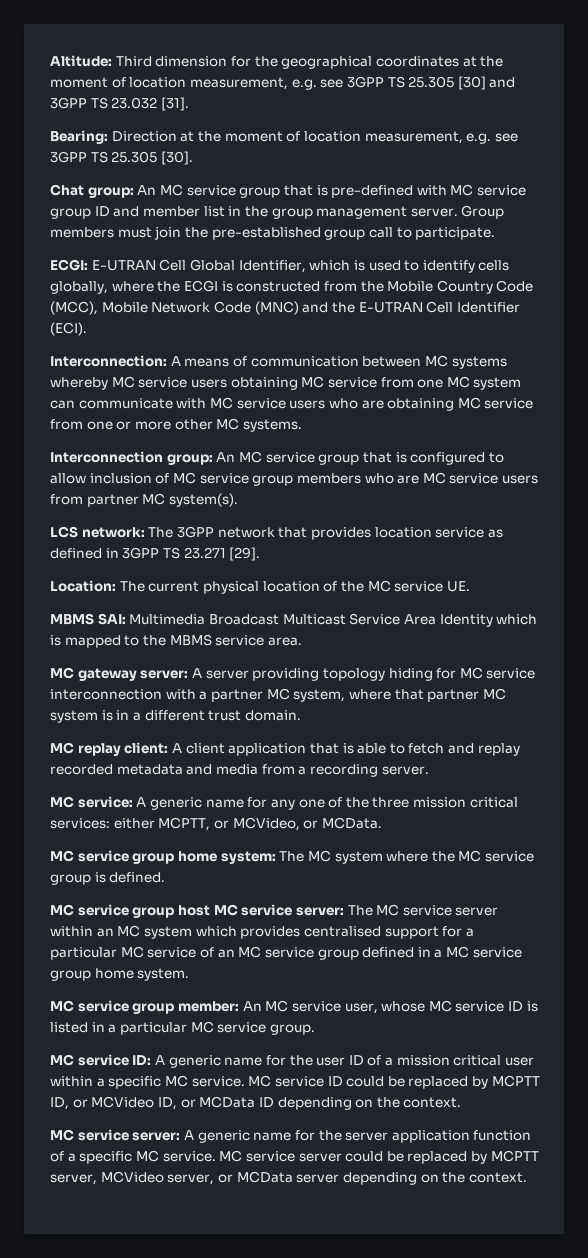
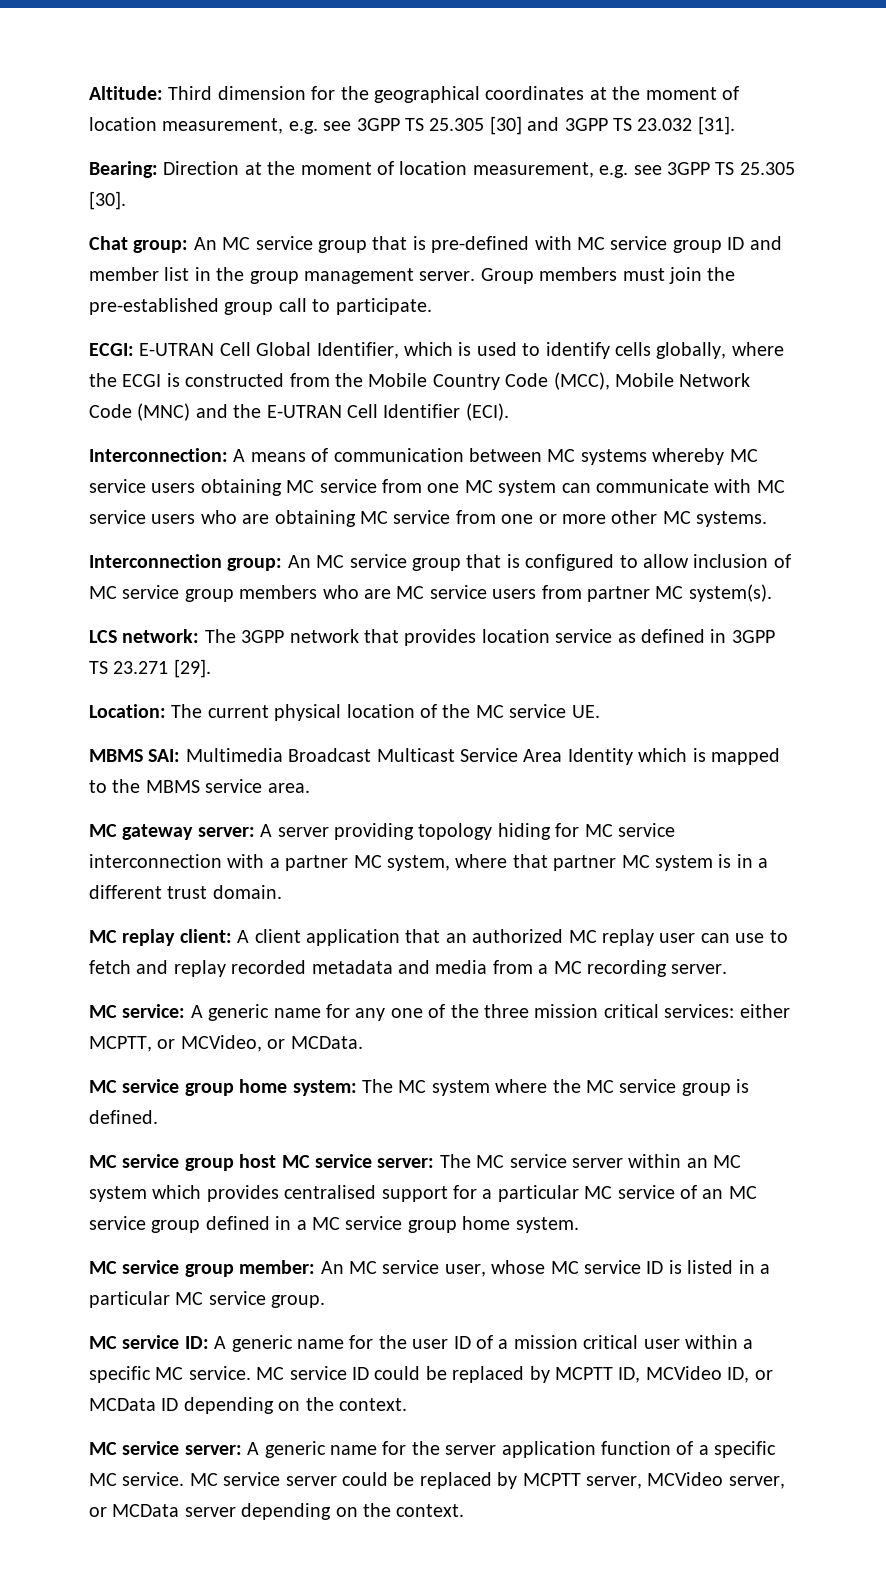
[342,743,387,754] is able -> [445,929,765,946] an authorized MC replay user can use
(307, 770) none -> [553,961,582,974] MC
[72,1099,88,1108] or -> (641, 1375) none

